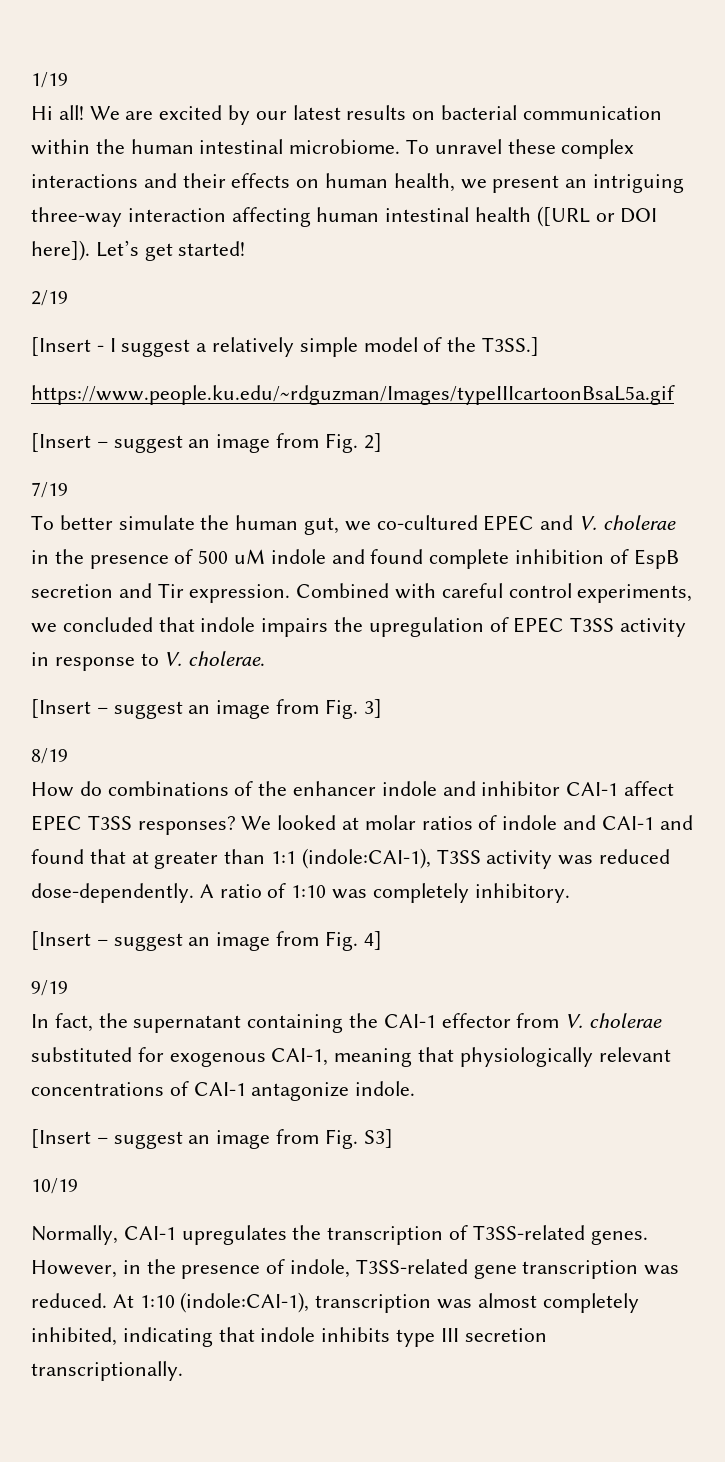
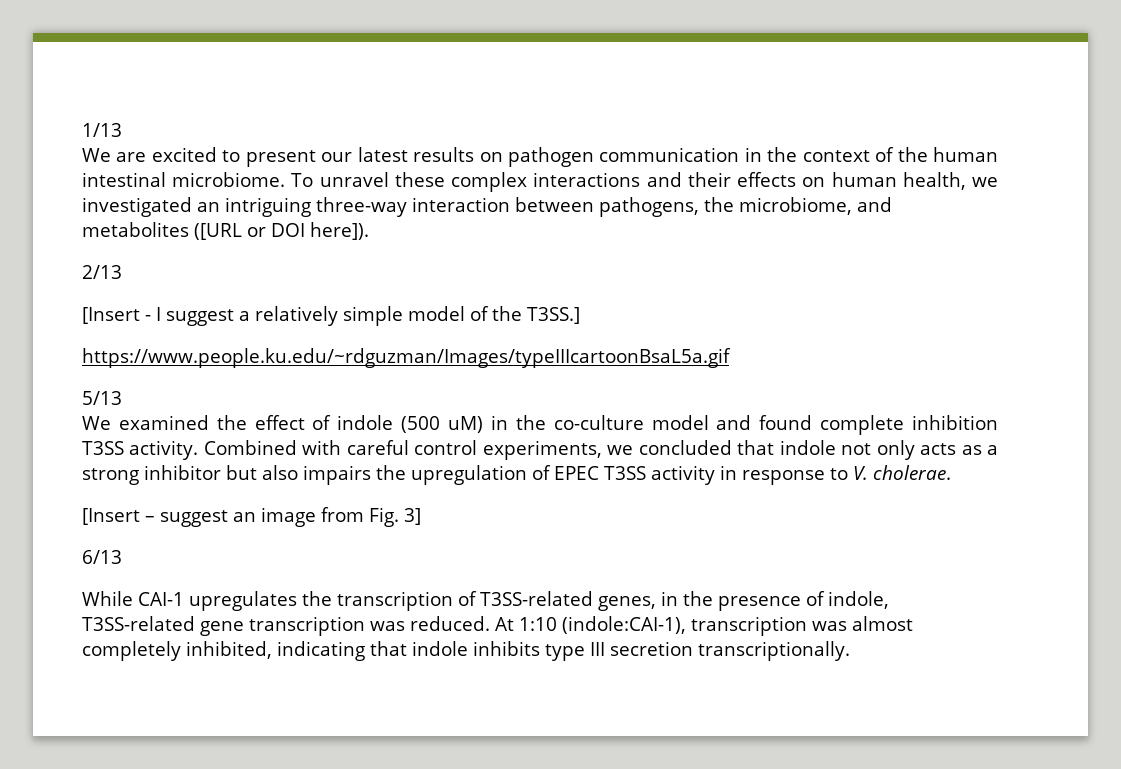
[31,72,68,88] [31,105,84,120] 1/19 // Hi all! -> [82,123,122,137] 1/13 //
[228,105,251,125] by -> [222,150,316,167] to present
[441,105,662,120] [31,139,90,155] bacterial communication within -> [507,147,895,167] pathogen communication in the context of
[492,175,560,193] present -> [82,197,192,217] investigated
[231,207,532,227] affecting human intestinal health -> [515,197,892,217] [82,222,189,237] between pathogens, the microbiome, and metabolites
[95,240,246,261] [31,290,68,306] Let’s get started! // 2/19 -> [82,265,122,279] // 2/13
[31,433,382,453] [31,482,68,498] [31,515,676,535] [31,549,679,569] [31,583,291,603] [Insert – suggest an image from Fig. 2] // 7/19 // To better simulate the human gut, we co-cultured EPEC and V. cholerae in the presence of 500 uM indole and found complete inhibition of EspB secretion and Tir expression. -> [82,391,122,405] [82,415,999,435] [82,440,199,460] 5/13 // We examined the effect of indole (500 uM) in the co-culture model and found complete inhibition T3SS activity.
(256, 624) none -> [841,440,999,460] [82,465,298,485] not only acts as a strong inhibitor but also
[31,748,68,764] [31,781,675,797] [31,815,693,835] [31,848,671,869] [31,883,570,903] [31,931,382,951] [31,980,68,996] [31,1013,663,1033] [31,1047,671,1067] [31,1081,416,1101] [31,1129,393,1149] [31,1178,78,1194] [31,1225,118,1245] 8/19 // How do combinations of the enhancer indole and inhibitor CAI-1 affect EPEC T3SS responses? We looked at molar ratios of indole and CAI-1 and found that at greater than 1:1 (indole:CAI-1), T3SS activity was reduced dose-dependently. A ratio of 1:10 was completely inhibitory. // [Insert – suggest an image from Fig. 4] // 9/19 // In fact, the supernatant containing the CAI-1 effector from V. cholerae substituted for exogenous CAI-1, meaning that physiologically relevant concentrations of CAI-1 antagonize indole. // [Insert – suggest an image from Fig. S3] // 10/19 // Normally, -> [82,550,122,564] [82,591,133,606] 6/13 // While
[590,1230,648,1245] [31,1260,117,1278] genes. However, -> [598,596,656,611] genes,

